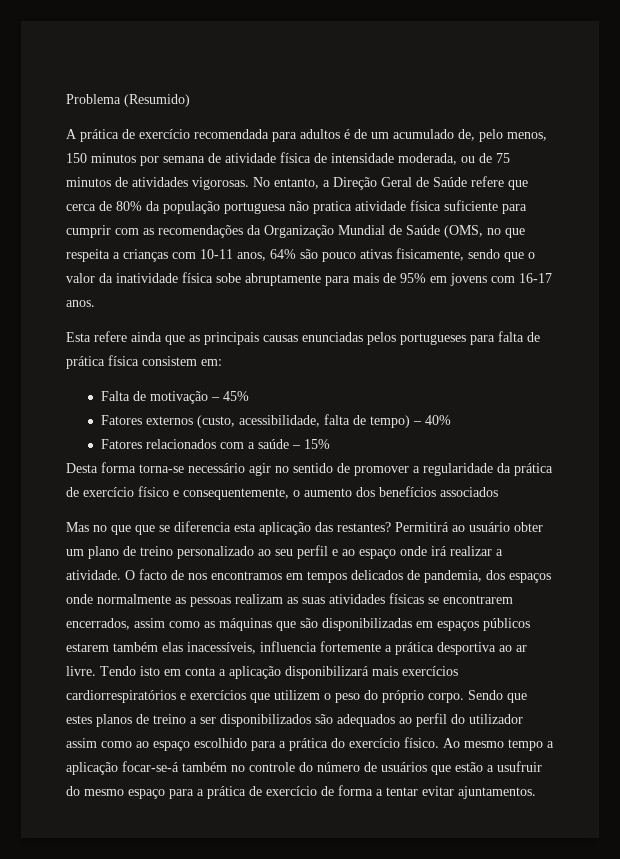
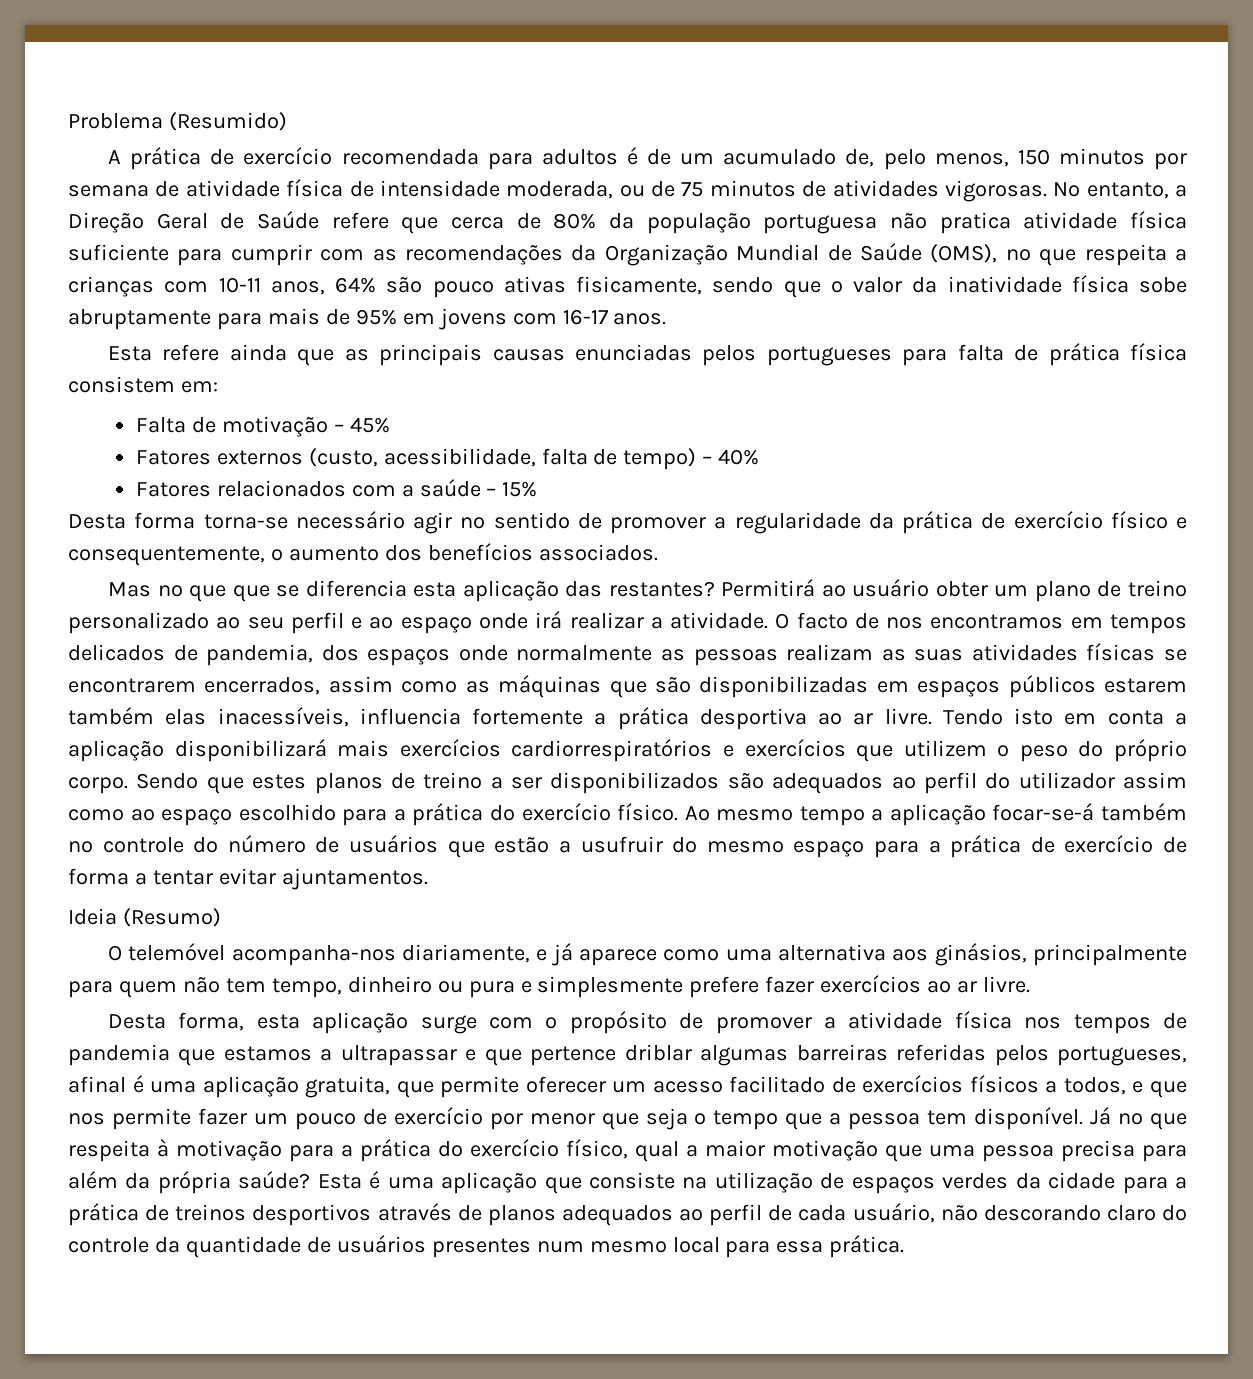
[444,225,483,238] (OMS, -> [930,244,998,263] (OMS),
[440,487,498,497] associados -> [538,544,658,561] associados.
(536, 792) none -> [68,908,221,927] [108,943,1187,966] [68,975,1031,998] [108,1011,1187,1034] [68,1044,1187,1066] [68,1075,1187,1098] [68,1107,1188,1130] [68,1139,1187,1162] [68,1171,1187,1194] [68,1203,1187,1226] [68,1235,905,1258] // Ideia (Resumo) // O telemóvel acompanha-nos diariamente, e já aparece como uma alternativa aos ginásios, principalmente para quem não tem tempo, dinheiro ou pura e simplesmente prefere fazer exercícios ao ar livre. // Desta forma, esta aplicação surge com o propósito de promover a atividade física nos tempos de pandemia que estamos a ultrapassar e que pertence driblar algumas barreiras referidas pelos portugueses, afinal é uma aplicação gratuita, que permite oferecer um acesso facilitado de exercícios físicos a todos, e que nos permite fazer um pouco de exercício por menor que seja o tempo que a pessoa tem disponível. Já no que respeita à motivação para a prática do exercício físico, qual a maior motivação que uma pessoa precisa para além da própria saúde? Esta é uma aplicação que consiste na utilização de espaços verdes da cidade para a prática de treinos desportivos através de planos adequados ao perfil de cada usuário, não descorando claro do controle da quantidade de usuários presentes num mesmo local para essa prática.

